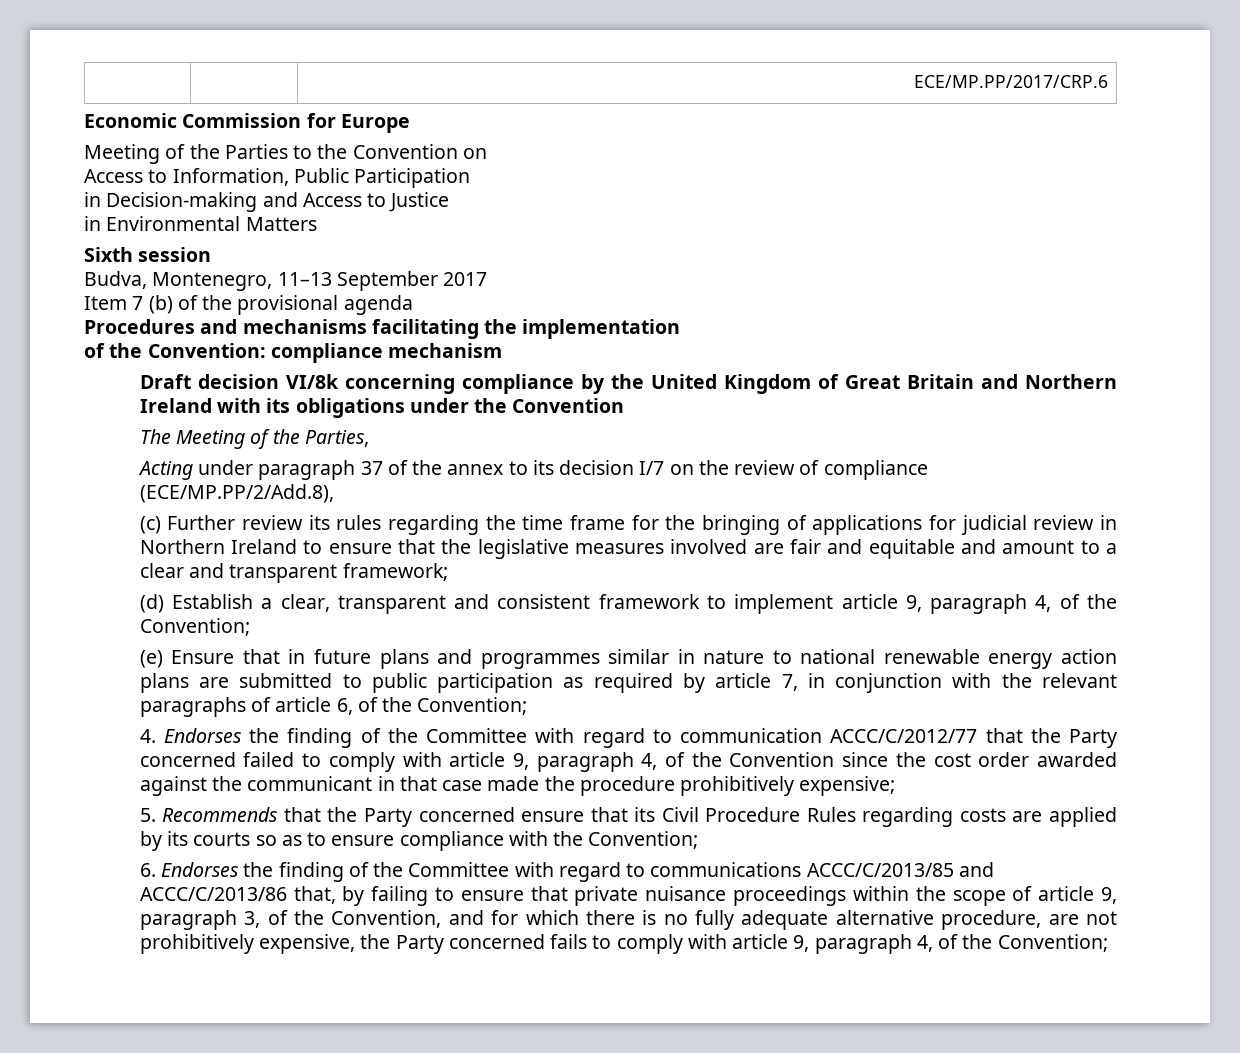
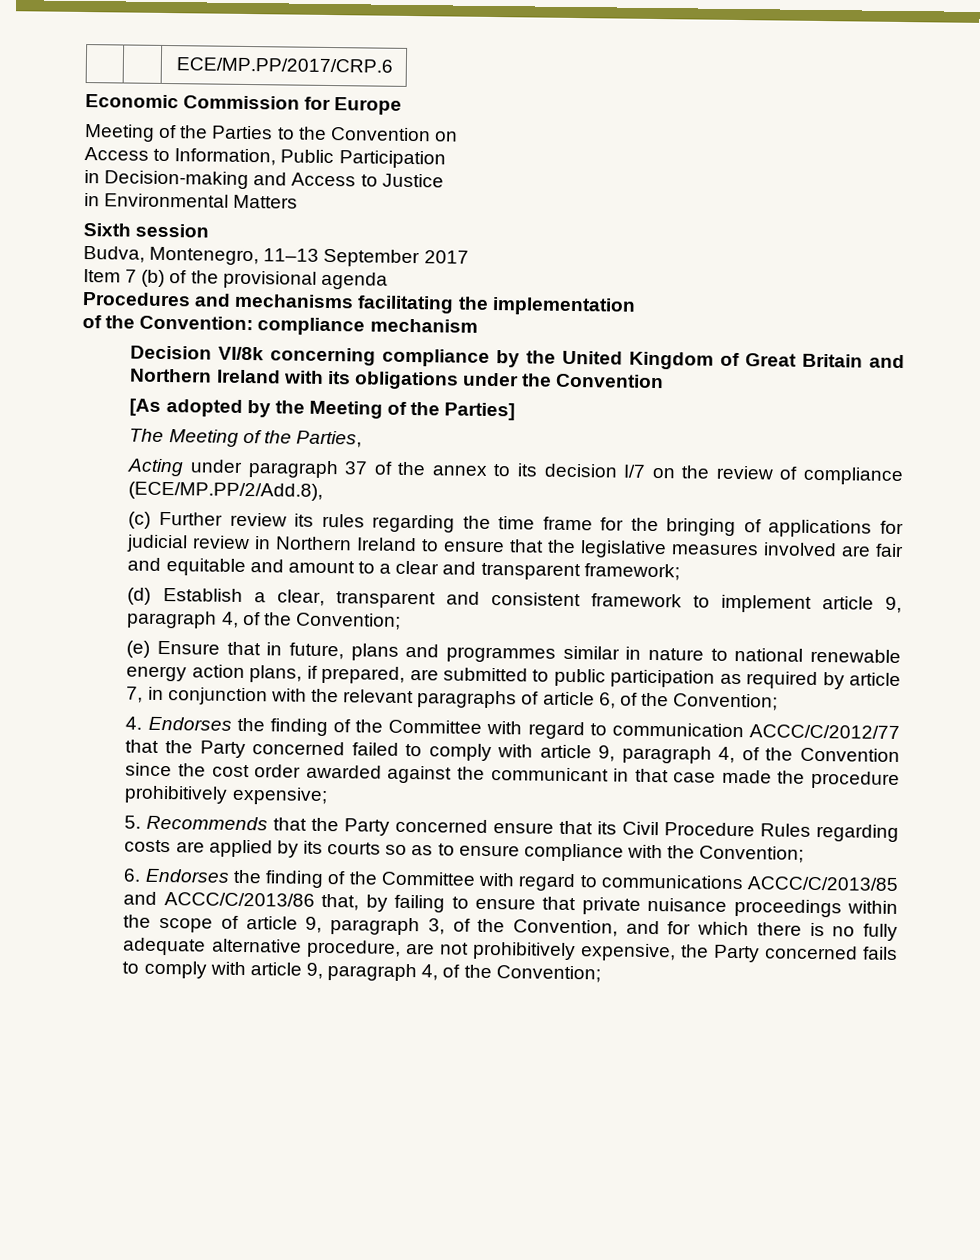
[139,374,279,389] Draft decision -> [130,345,213,360] Decision
(625, 405) none -> [129,398,516,421] // [As adopted by the Meeting of the Parties]
[313,649,371,664] future -> [289,642,345,660] future,
[139,673,189,693] plans -> [249,665,406,684] plans, if prepared,

